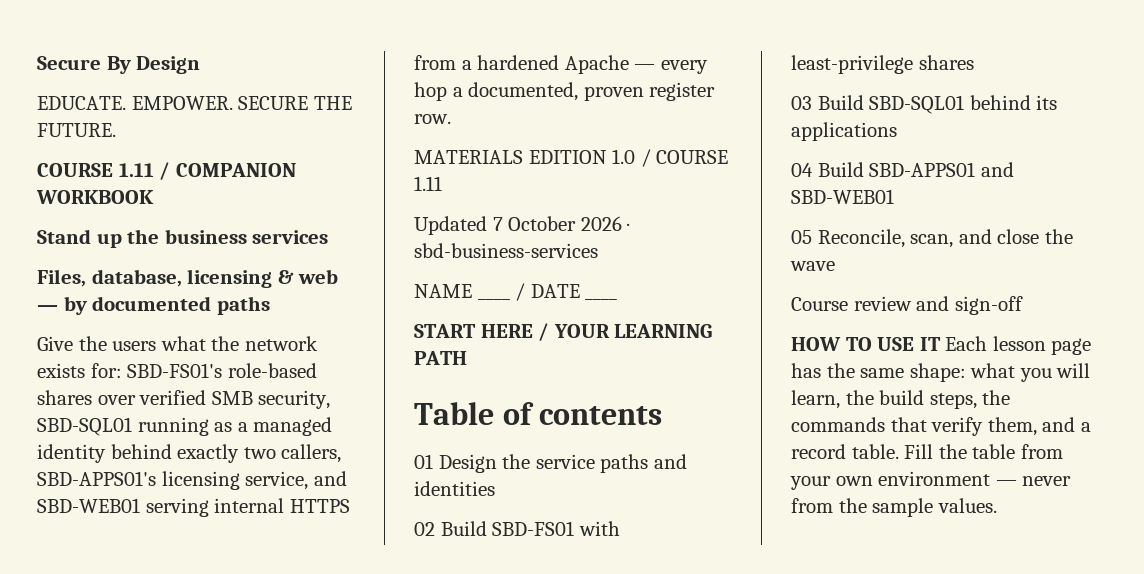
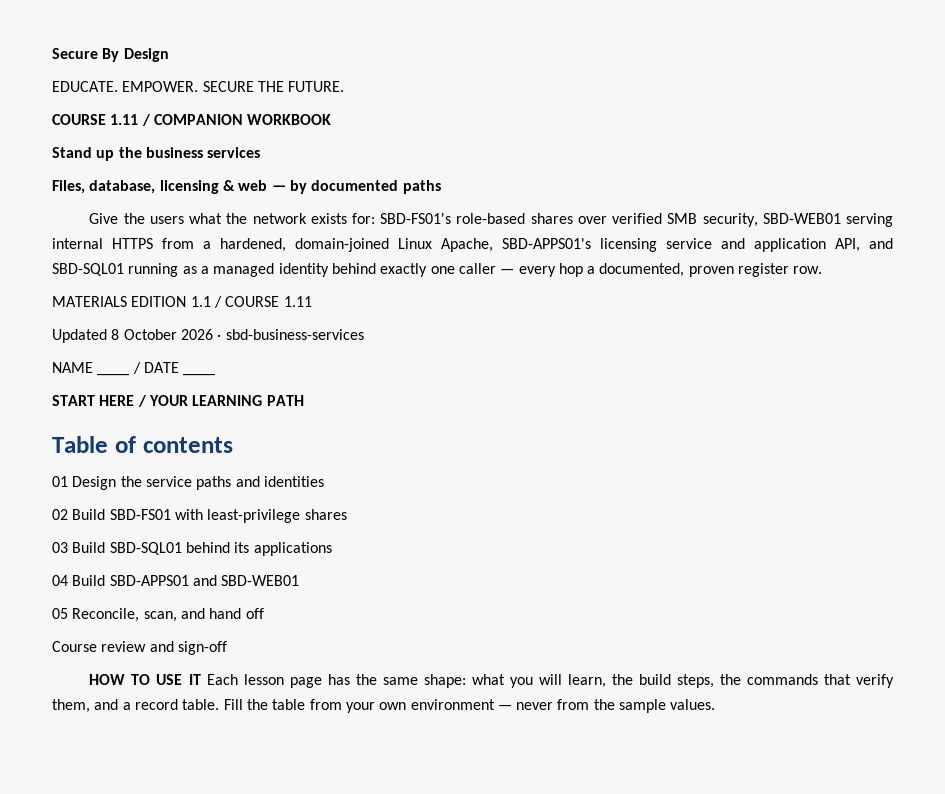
(331, 399) none -> [762,213,894,227] [52,238,893,252] SBD-WEB01 serving internal HTTPS from a hardened, domain-joined Linux Apache, SBD-APPS01's licensing service and application API, and
[243,444,342,463] [37,471,347,490] [37,498,350,517] [414,55,629,74] two callers, SBD-APPS01's licensing service, and SBD-WEB01 serving internal HTTPS from a hardened Apache -> [430,263,496,274] one caller
[612,149,636,164] 1.0 -> [190,296,211,307] 1.1
[492,217,503,231] 7 -> [111,329,120,340] 8
[997,229,1073,244] [790,261,835,271] close the wave -> [209,608,264,619] hand off

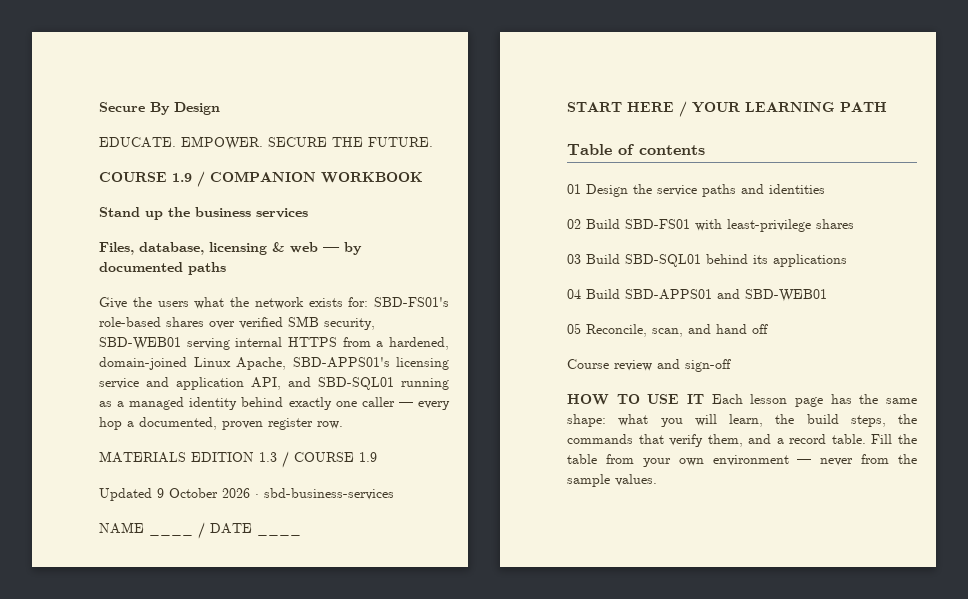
[110,114,139,125] 1.11 -> [172,173,192,182] 1.9
[190,296,211,307] 1.1 -> [259,452,277,462] 1.3
[283,296,312,307] 1.11 -> [359,452,377,462] 1.9
[111,329,120,340] 8 -> [157,488,164,498] 9

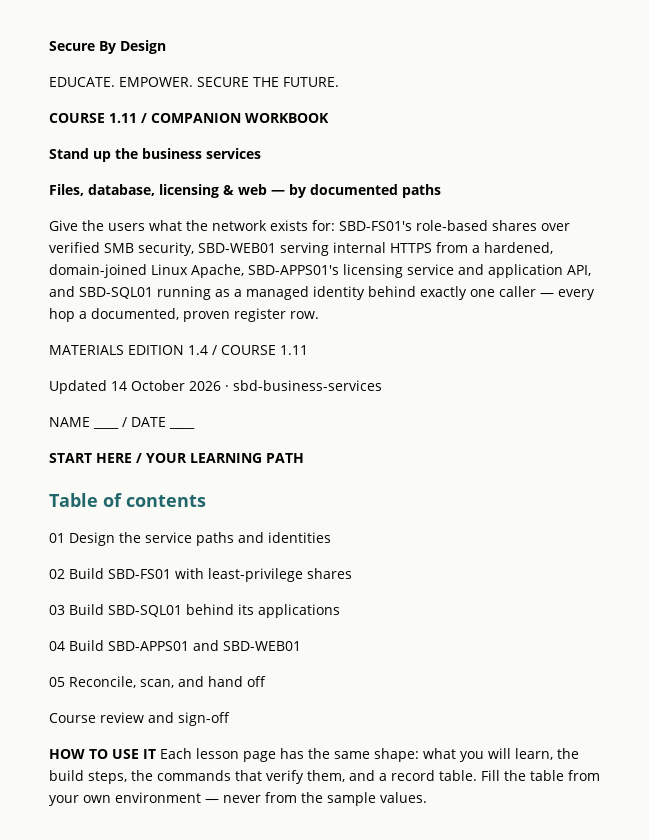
[172,173,192,182] 1.9 -> [109,113,137,123] 1.11
[259,452,277,462] 1.3 -> [187,345,208,355] 1.4
[359,452,377,462] 1.9 -> [279,345,308,355] 1.11
[157,488,164,498] 9 -> [111,381,127,391] 14

